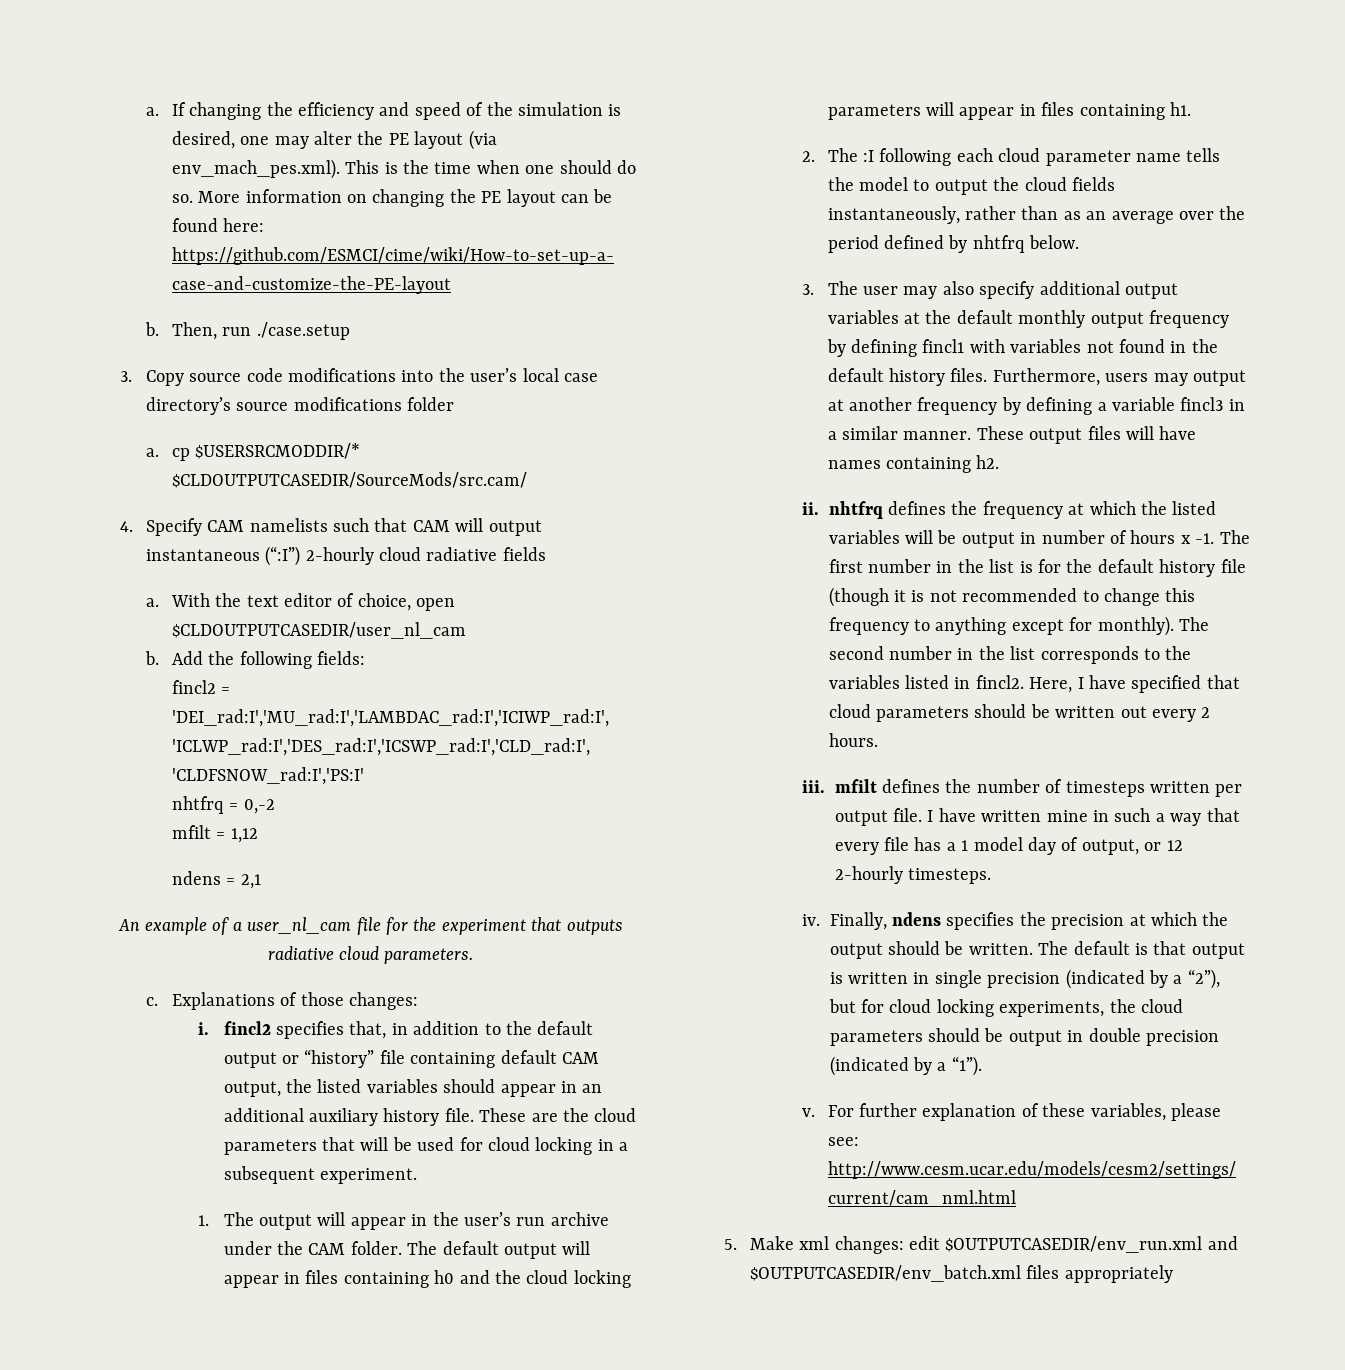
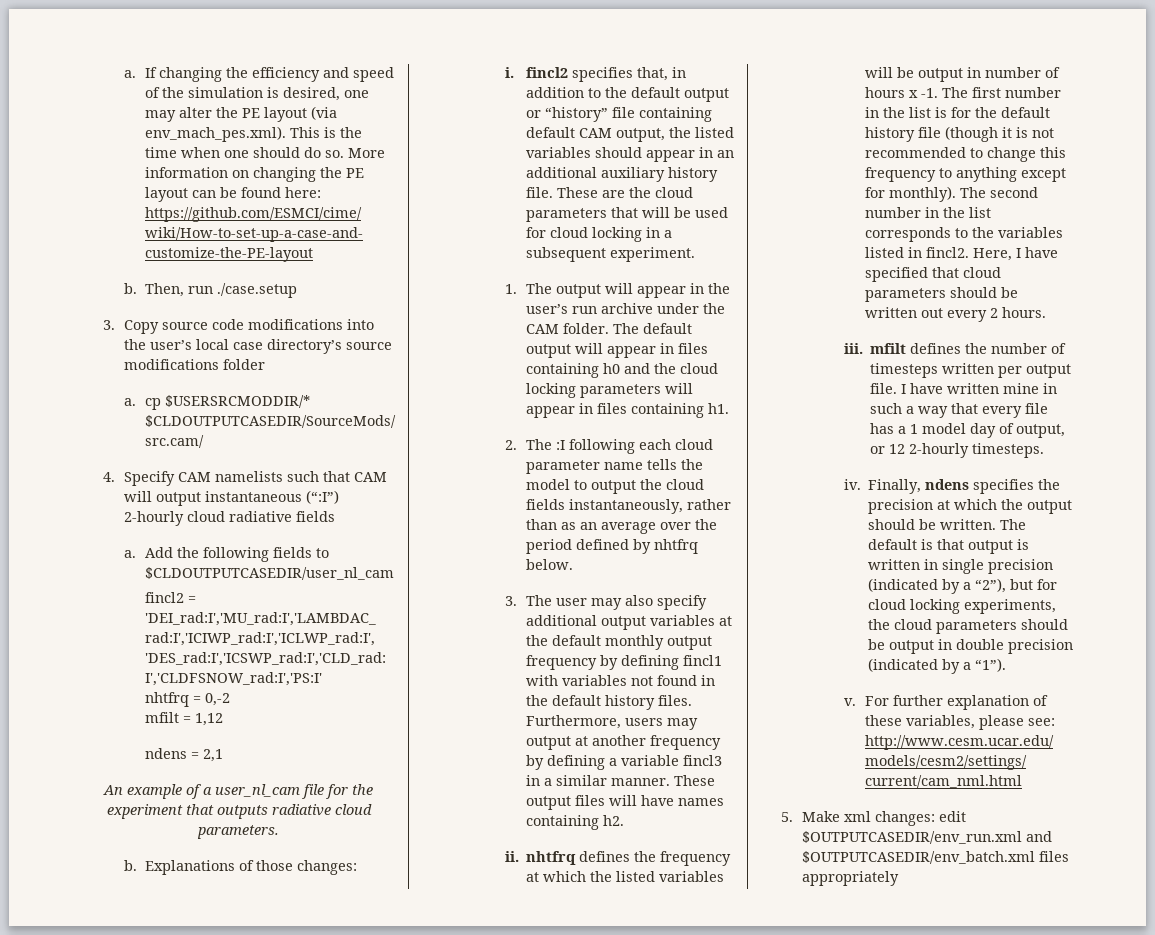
[170,593,456,611] [171,622,466,639] [144,651,365,669] With the text editor of choice, open $CLDOUTPUTCASEDIR/user_nl_cam // b. Add the following fields: -> [144,547,329,562] [144,567,394,580] Add the following fields to $CLDOUTPUTCASEDIR/user_nl_cam
[145,997,158,1006] c. -> [123,860,137,871] b.

